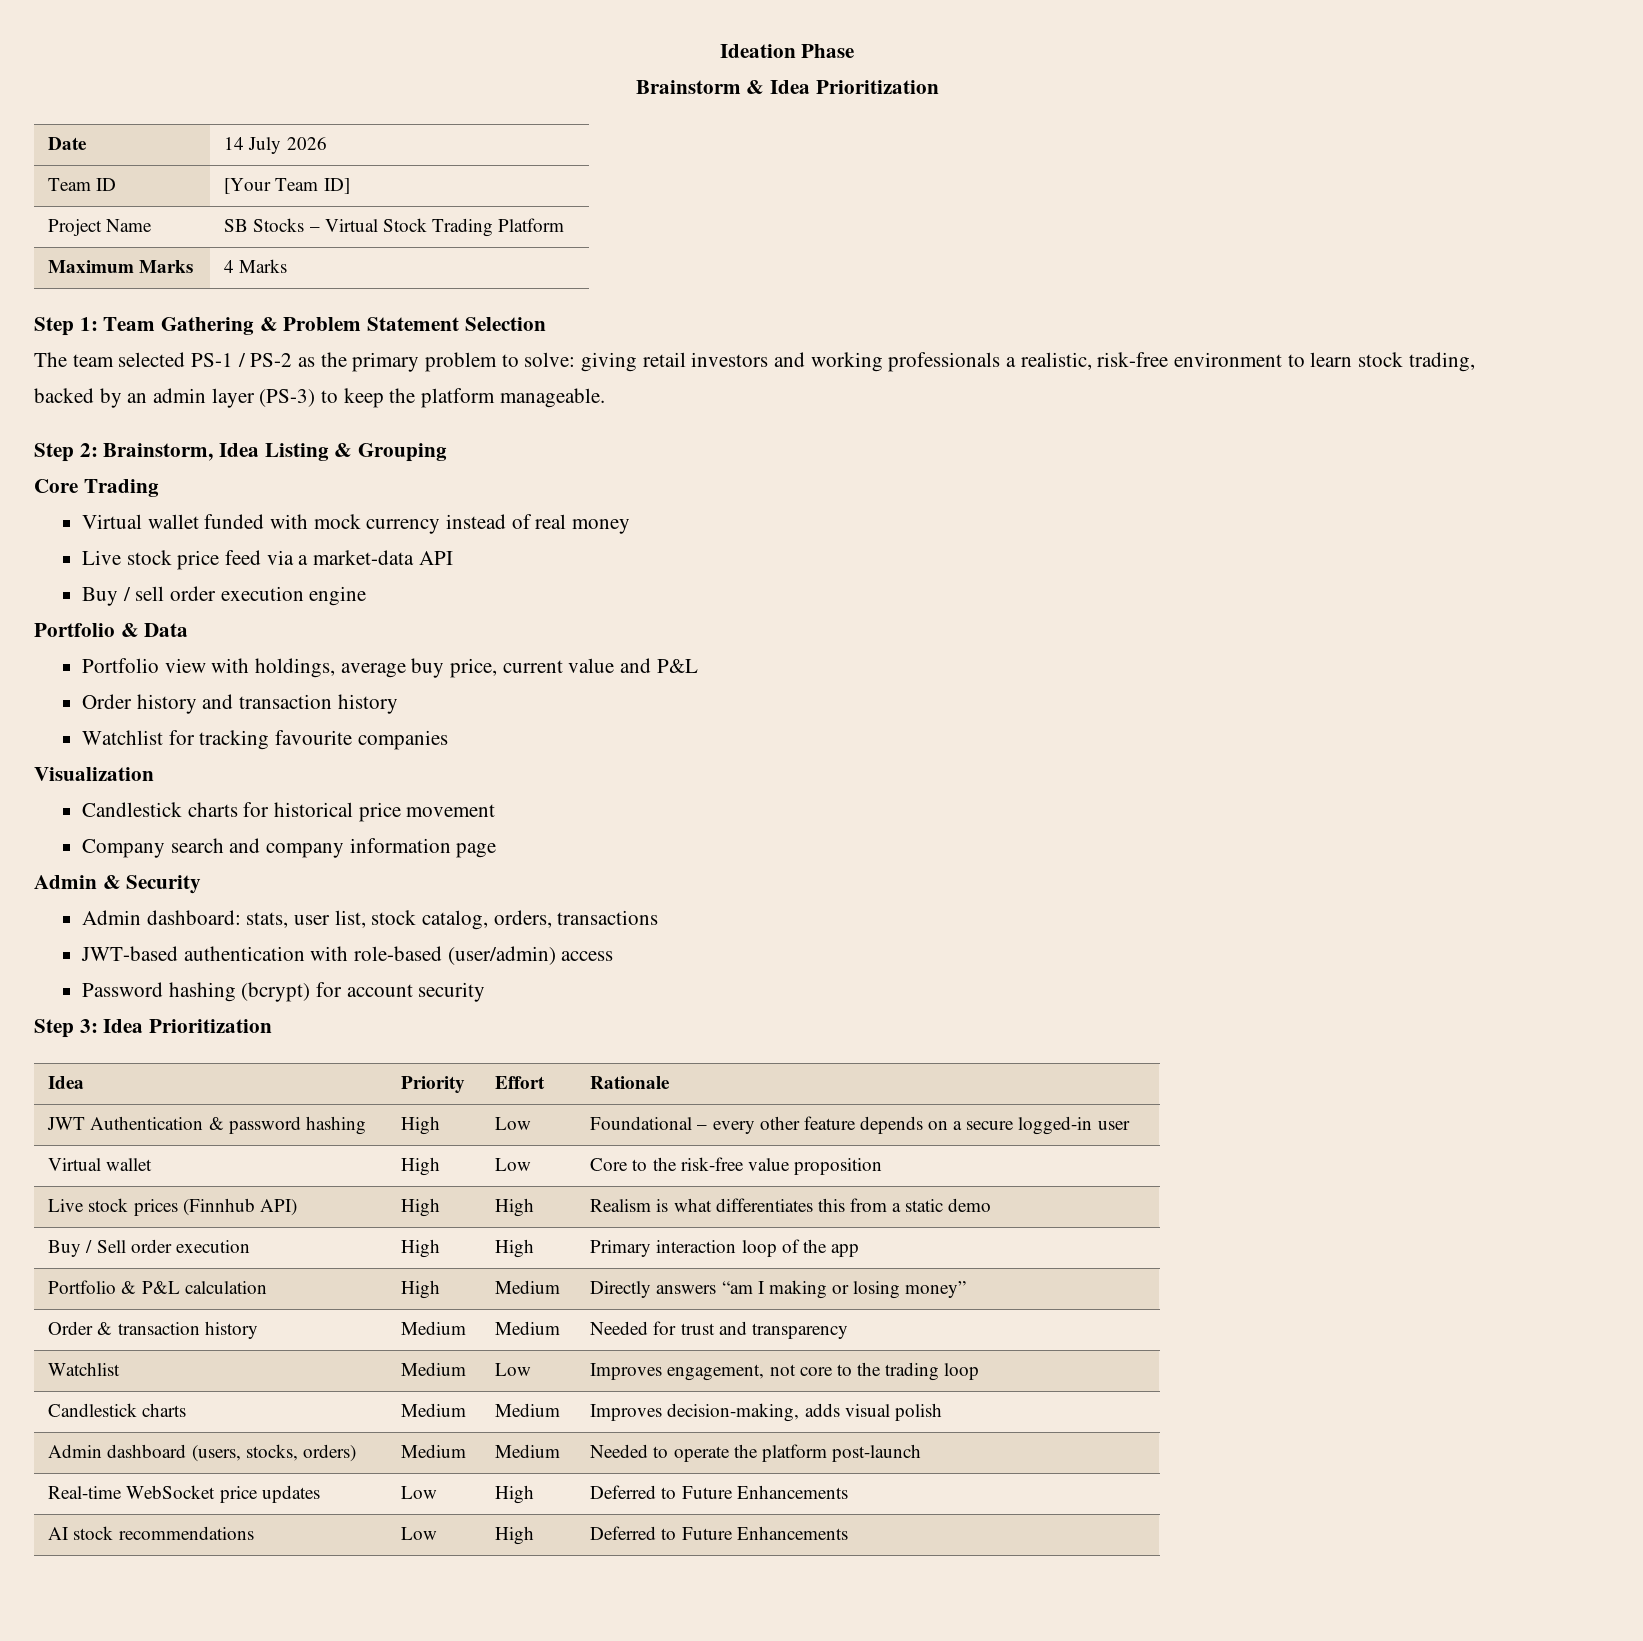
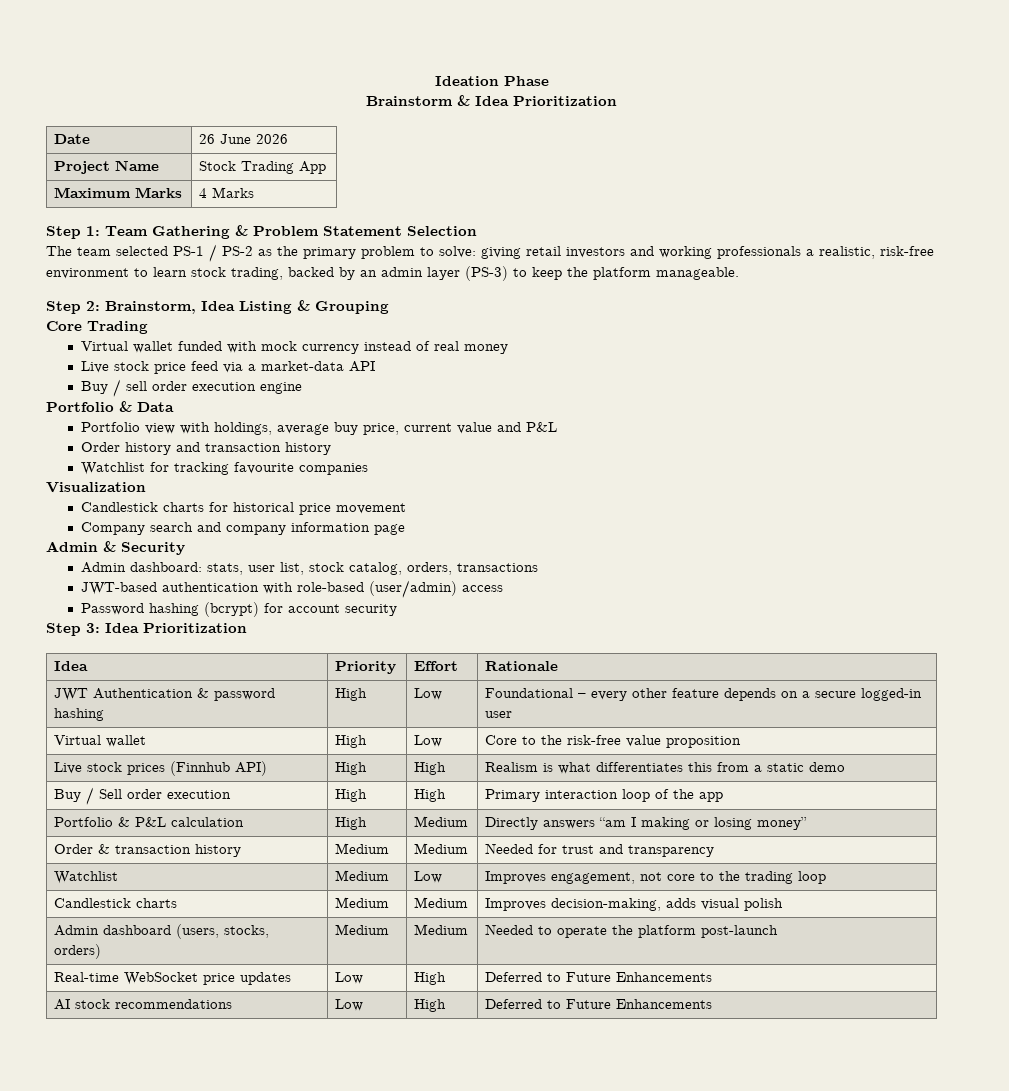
[224,137,282,154] 14 July -> [199,134,252,144] 26 June
[48,178,117,191] [224,178,350,194] [48,219,153,236] [224,218,378,232] Team ID | [Your Team ID] // Project Name | SB Stocks – Virtual -> [54,160,160,174] Project Name |
[498,218,565,232] Platform -> [299,161,327,174] App

